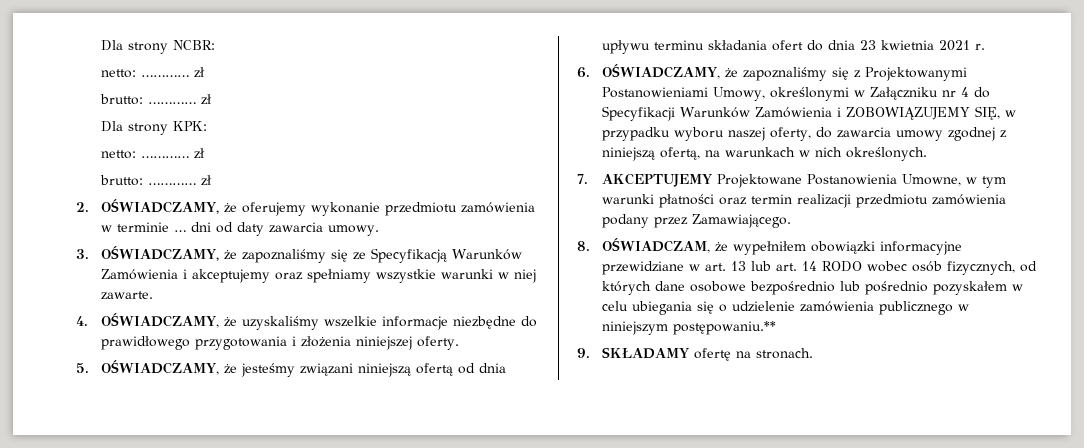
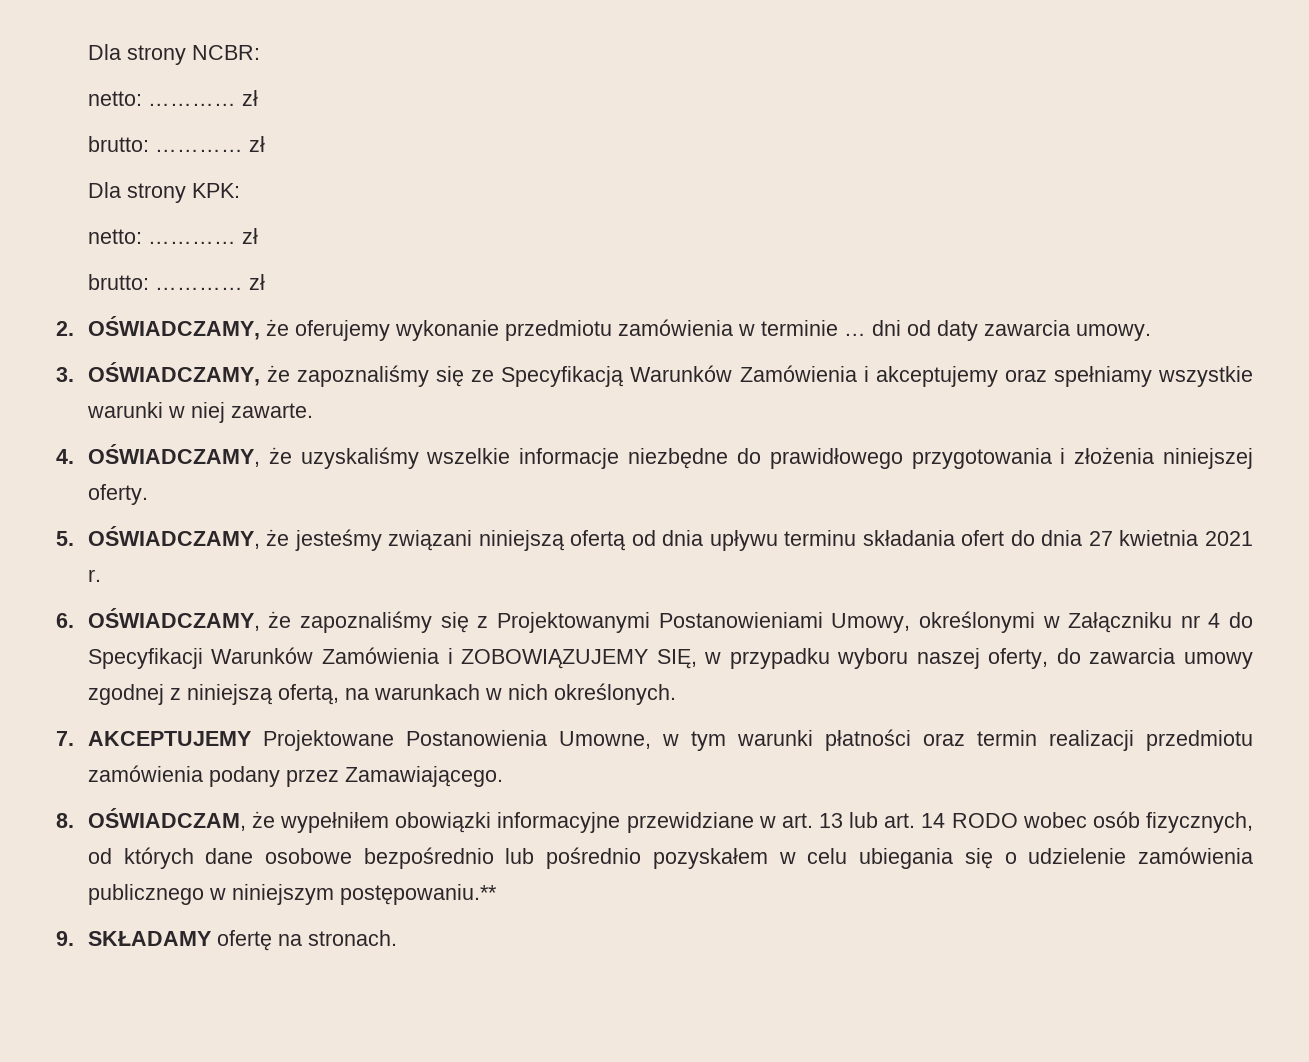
[860,40,877,50] 23 -> [1088,531,1113,546] 27

